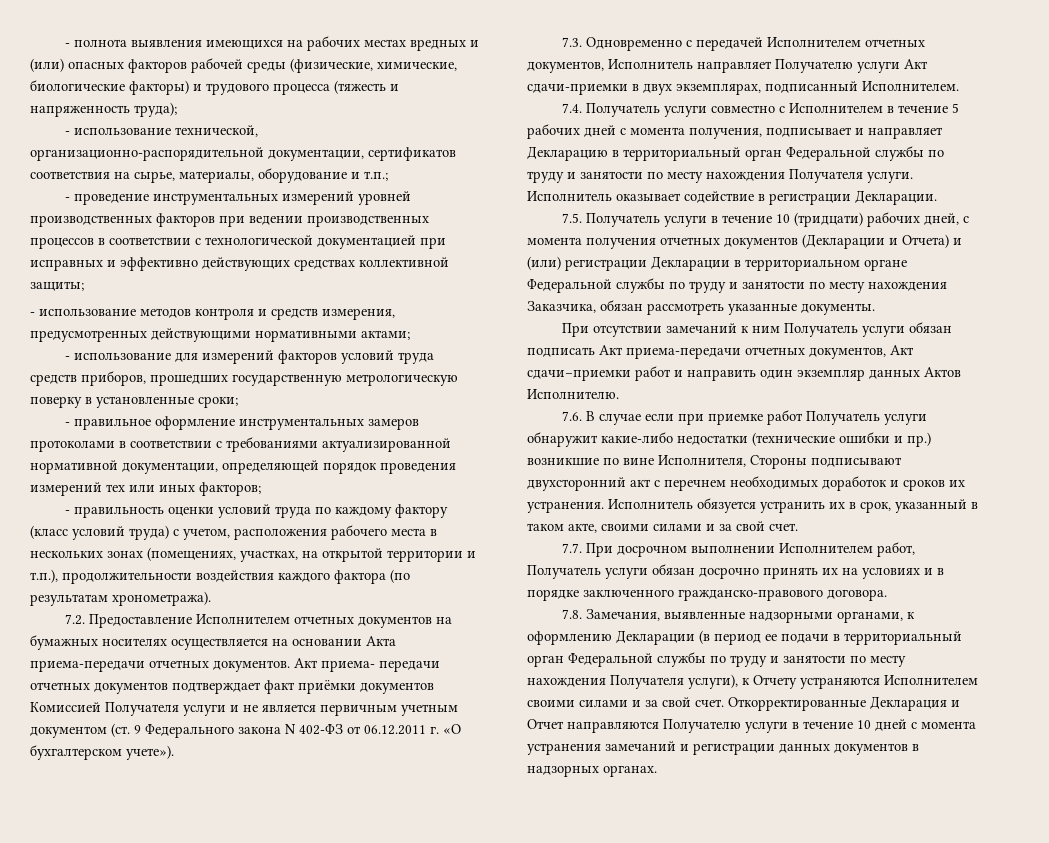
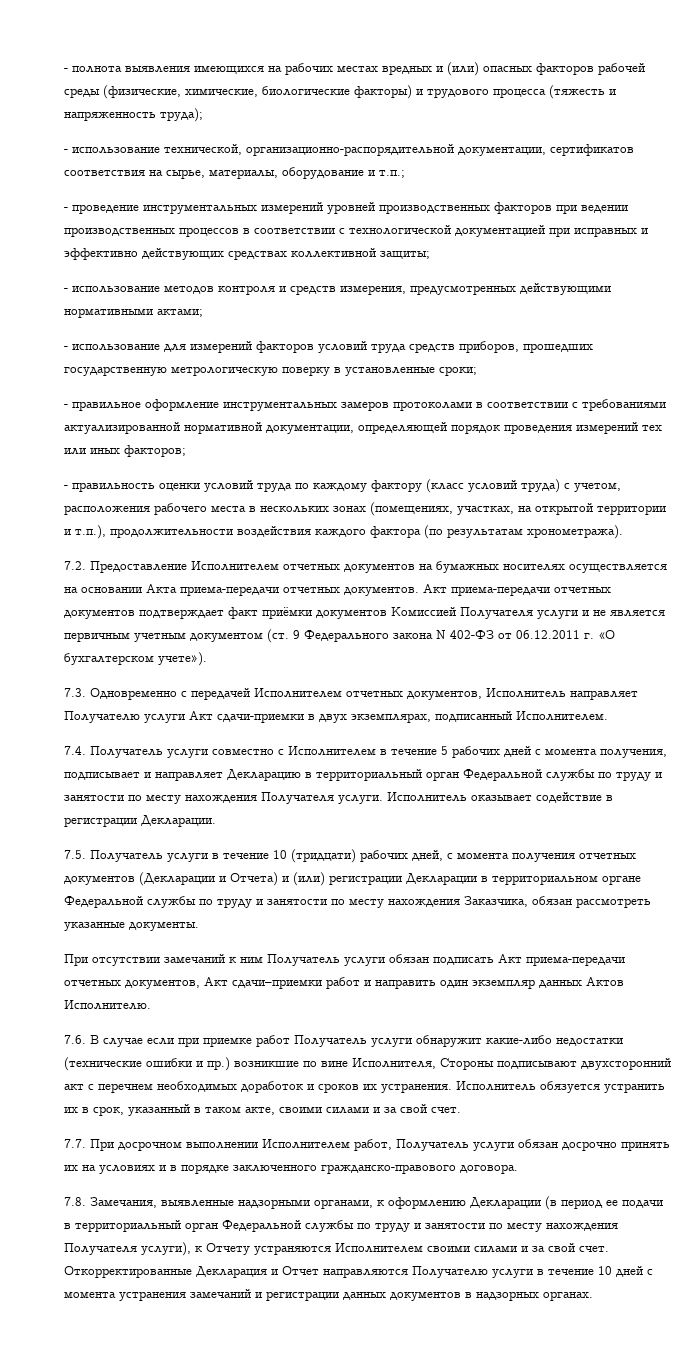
[321,660,440,672] приема- передачи -> [451,586,550,596] приема-передачи

